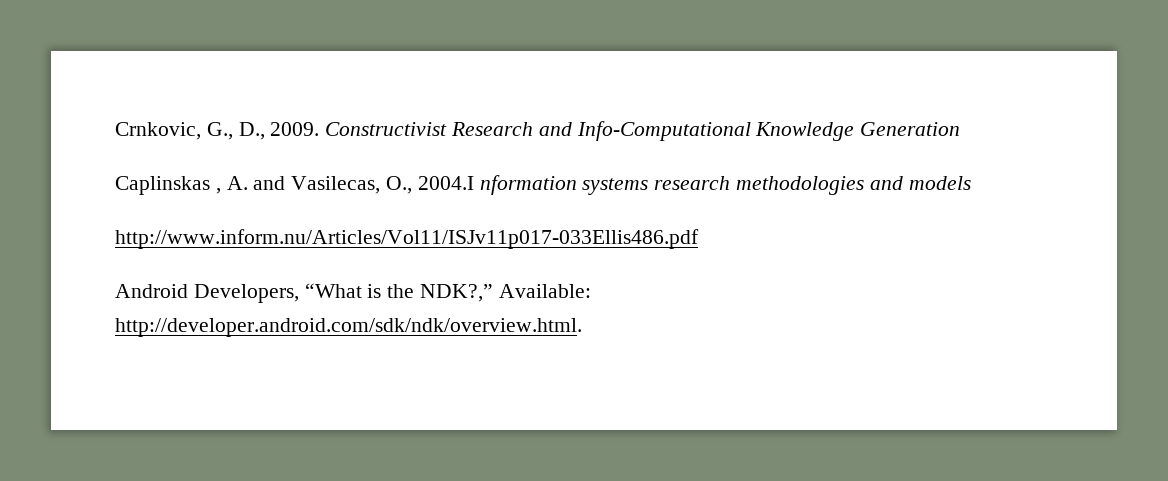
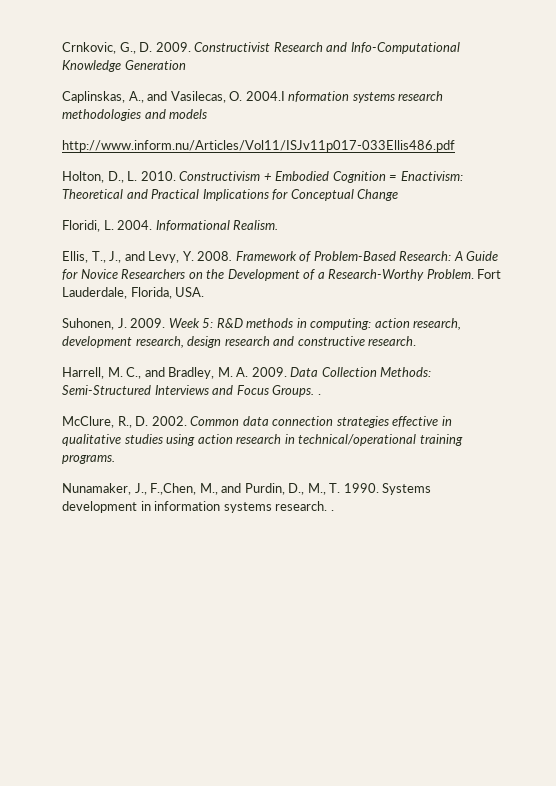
[238,122,265,140] D., -> [139,42,153,52] D.
[115,176,248,195] Caplinskas , A. -> [62,91,144,103] Caplinskas, A.,
[386,176,413,194] O., -> [229,91,243,101] O.
[115,283,591,303] [115,318,582,337] Android Developers, “What is the NDK?,” Available: http://developer.android.com/sdk/ndk/overview.html. -> [62,171,463,183] [62,189,399,201] [62,220,279,232] [62,251,499,263] [62,269,502,281] [62,287,205,299] [62,318,462,330] [62,336,417,348] [62,367,432,379] [62,385,321,397] [62,416,452,428] [62,434,463,446] [62,455,115,464] [62,483,432,495] [62,501,334,513] Holton, D., L. 2010. Constructivism + Embodied Cognition = Enactivism: Theoretical and Practical Implications for Conceptual Change // Floridi, L. 2004. Informational Realism. // Ellis, T., J., and Levy, Y. 2008. Framework of Problem-Based Research: A Guide for Novice Researchers on the Development of a Research-Worthy Problem. Fort Lauderdale, Florida, USA. // Suhonen, J. 2009. Week 5: R&D methods in computing: action research, development research, design research and constructive research. // Harrell, M. C., and Bradley, M. A. 2009. Data Collection Methods: Semi-Structured Interviews and Focus Groups. . // McClure, R., D. 2002. Common data connection strategies effective in qualitative studies using action research in technical/operational training programs. // Nunamaker, J., F.,Chen, M., and Purdin, D., M., T. 1990. Systems development in information systems research. .

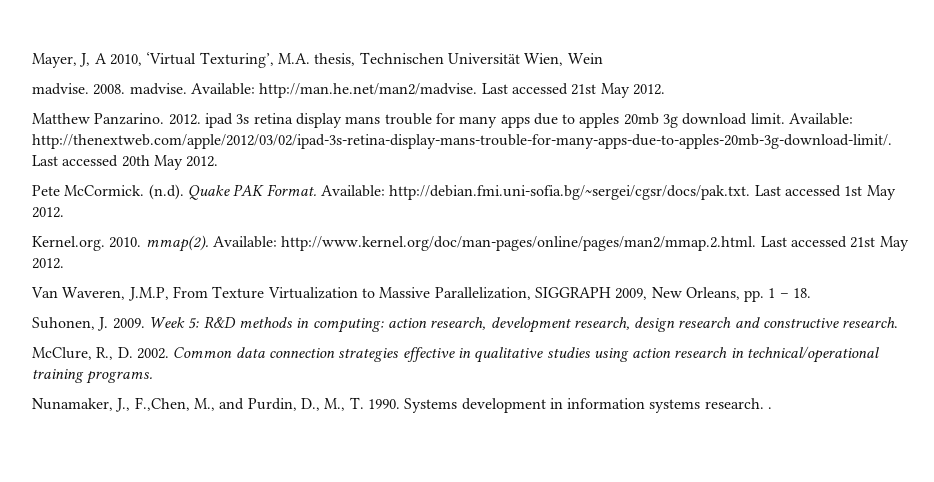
[62,42,460,54] [62,60,186,72] [62,91,444,103] [62,109,208,121] [62,140,455,152] [62,171,463,183] [62,189,399,201] [62,220,279,232] [62,251,499,263] [62,269,502,281] [62,287,205,299] Crnkovic, G., D. 2009. Constructivist Research and Info-Computational Knowledge Generation // Caplinskas, A., and Vasilecas, O. 2004.I nformation systems research methodologies and models // http://www.inform.nu/Articles/Vol11/ISJv11p017-033Ellis486.pdf // Holton, D., L. 2010. Constructivism + Embodied Cognition = Enactivism: Theoretical and Practical Implications for Conceptual Change // Floridi, L. 2004. Informational Realism. // Ellis, T., J., and Levy, Y. 2008. Framework of Problem-Based Research: A Guide for Novice Researchers on the Development of a Research-Worthy Problem. Fort Lauderdale, Florida, USA. -> [32,52,603,68] [32,83,665,98] [32,113,854,128] [32,134,892,149] [32,155,219,170] [32,184,896,200] [32,207,64,218] [32,235,909,252] [32,258,64,269] [31,286,812,302] Mayer, J, A 2010, ‘Virtual Texturing’, M.A. thesis, Technischen Universität Wien, Wein // madvise. 2008. madvise. Available: http://man.he.net/man2/madvise. Last accessed 21st May 2012. // Matthew Panzarino. 2012. ipad 3s retina display mans trouble for many apps due to apples 20mb 3g download limit. Available: http://thenextweb.com/apple/2012/03/02/ipad-3s-retina-display-mans-trouble-for-many-apps-due-to-apples-20mb-3g-download-limit/. Last accessed 20th May 2012. // Pete McCormick. (n.d). Quake PAK Format. Available: http://debian.fmi.uni-sofia.bg/~sergei/cgsr/docs/pak.txt. Last accessed 1st May 2012. // Kernel.org. 2010. mmap(2). Available: http://www.kernel.org/doc/man-pages/online/pages/man2/mmap.2.html. Last accessed 21st May 2012. // Van Waveren, J.M.P, From Texture Virtualization to Massive Parallelization, SIGGRAPH 2009, New Orleans, pp. 1 – 18.
[62,367,432,379] [62,385,321,397] // Harrell, M. C., and Bradley, M. A. 2009. Data Collection Methods: Semi-Structured Interviews and Focus Groups. . -> (899, 322) none

